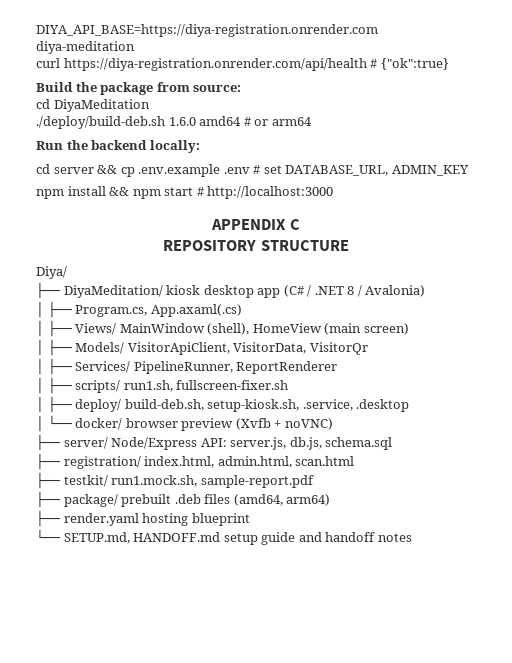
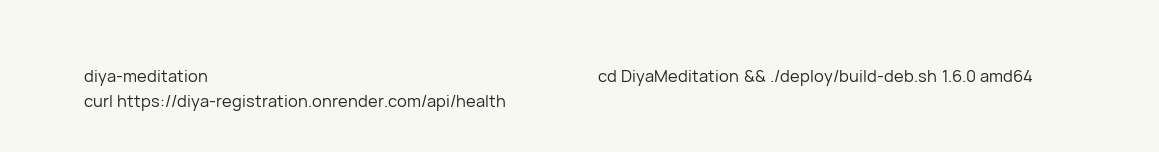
[36,24,378,37] DIYA_API_BASE=https://diya-registration.onrender.com -> (84, 78) none
[370,58,449,70] [36,82,242,95] # {"ok":true} // Build the package from source: -> (507, 103) none
(150, 105) // -> [743,70,766,82] &&
[243,117,312,126] [36,140,200,153] [36,164,469,177] [36,186,334,199] [211,219,300,230] [163,240,349,251] [36,266,67,279] [36,282,426,299] [36,301,242,318] [36,320,409,337] [36,339,368,356] [36,358,338,375] [36,377,289,394] [36,396,410,413] [36,415,333,432] [36,434,393,451] [36,453,355,470] [36,472,314,489] [36,491,331,508] [36,510,250,527] [36,529,412,545] # or arm64 // Run the backend locally: // cd server && cp .env.example .env # set DATABASE_URL, ADMIN_KEY // npm install && npm start # http://localhost:3000 // APPENDIX C // REPOSITORY STRUCTURE // Diya/ // ├── DiyaMeditation/ kiosk desktop app (C# / .NET 8 / Avalonia) // │ ├── Program.cs, App.axaml(.cs) // │ ├── Views/ MainWindow (shell), HomeView (main screen) // │ ├── Models/ VisitorApiClient, VisitorData, VisitorQr // │ ├── Services/ PipelineRunner, ReportRenderer // │ ├── scripts/ run1.sh, fullscreen-fixer.sh // │ ├── deploy/ build-deb.sh, setup-kiosk.sh, .service, .desktop // │ └── docker/ browser preview (Xvfb + noVNC) // ├── server/ Node/Express API: server.js, db.js, schema.sql // ├── registration/ index.html, admin.html, scan.html // ├── testkit/ run1.mock.sh, sample-report.pdf // ├── package/ prebuilt .deb files (amd64, arm64) // ├── render.yaml hosting blueprint // └── SETUP.md, HANDOFF.md setup guide and handoff notes -> (1034, 76) none

